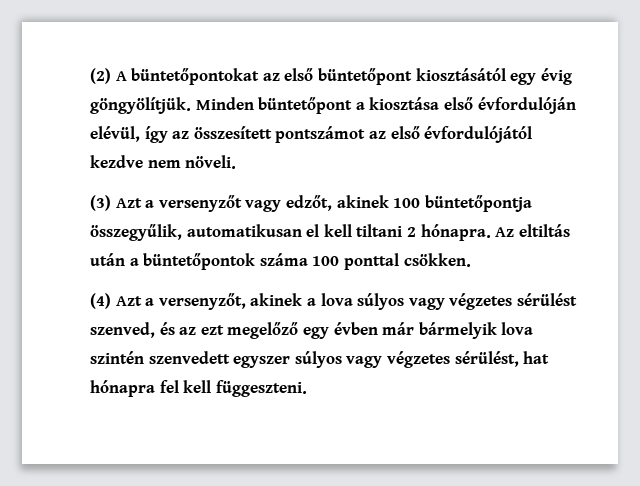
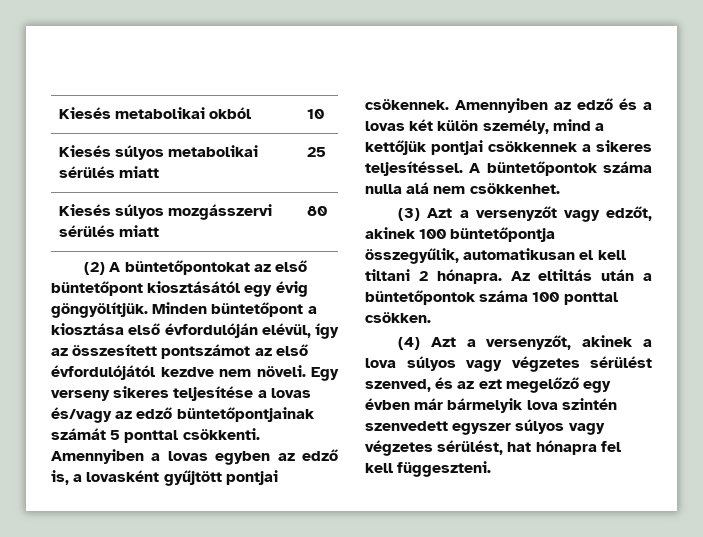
(90, 76) none -> [59,107,252,119] [307,109,325,119] [59,145,259,160] [59,166,160,178] [307,147,327,157] [59,204,273,220] [59,225,160,237] [307,206,328,216] Kiesés metabolikai okból | 10 // Kiesés súlyos metabolikai sérülés miatt | 25 // Kiesés súlyos mozgásszervi sérülés miatt | 80 //
(237, 162) none -> [311,367,339,381] [51,386,311,401] [51,407,315,423] [51,428,260,443] [51,449,338,465] [51,470,278,486] [365,98,652,113] [365,119,604,134] [365,140,652,155] [365,161,652,176] [365,182,560,194] Egy verseny sikeres teljesítése a lovas és/vagy az edző büntetőpontjainak számát 5 ponttal csökkenti. Amennyiben a lovas egyben az edző is, a lovasként gyűjtött pontjai csökennek. Amennyiben az edző és a lovas két külön személy, mind a kettőjük pontjai csökkennek a sikeres teljesítéssel. A büntetőpontok száma nulla alá nem csökkenhet.

